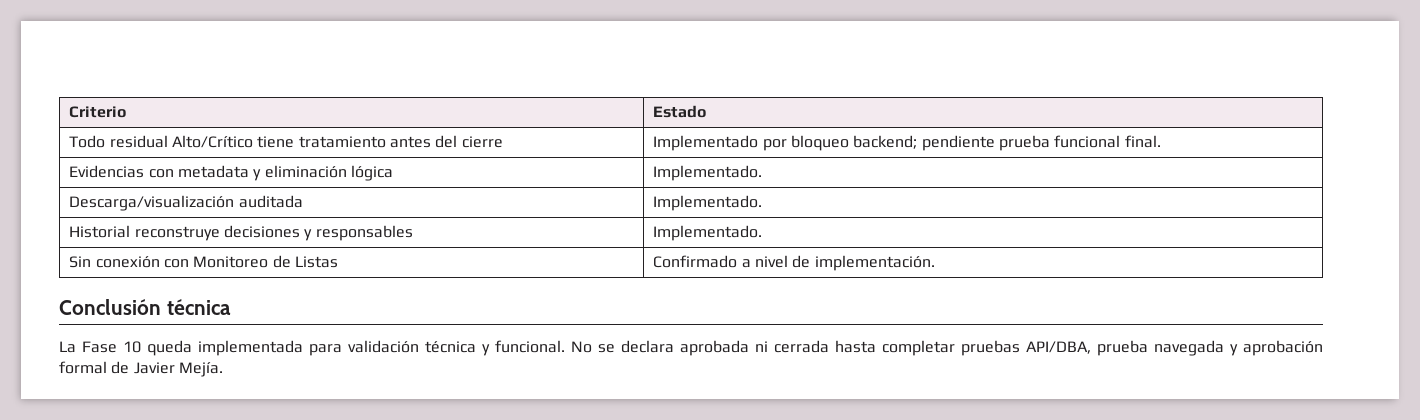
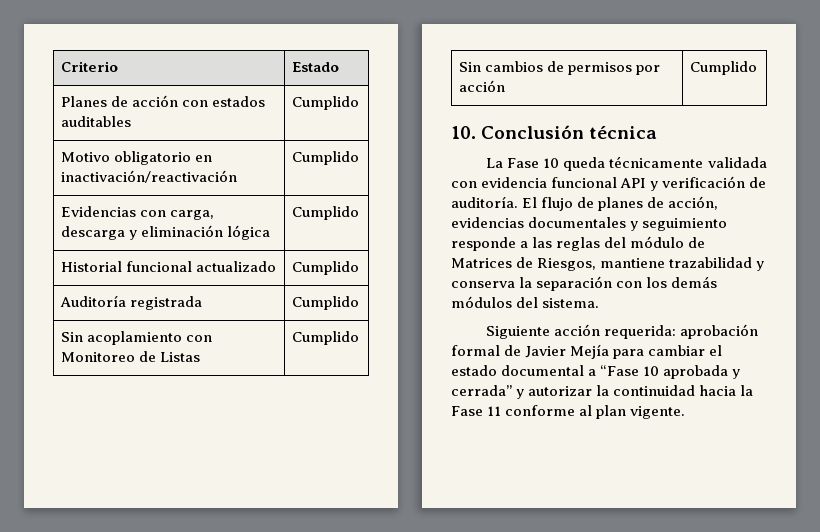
[69,135,503,148] [653,135,1161,151] Todo residual Alto/Crítico tiene tratamiento antes del cierre | Implementado por bloqueo backend; pendiente prueba funcional final. -> [60,95,265,107] [60,116,131,127] [291,96,359,110] [60,151,212,165] [60,170,237,183] [291,151,359,165] Planes de acción con estados auditables | Cumplido // Motivo obligatorio en inactivación/reactivación | Cumplido
[178,165,250,178] metadata -> [169,210,214,220] [60,226,125,240] carga, descarga
[653,165,763,181] [69,195,303,211] [653,195,763,211] [69,225,413,241] [653,225,763,241] [69,256,160,268] Implementado. // Descarga/visualización auditada | Implementado. // Historial reconstruye decisiones y responsables | Implementado. // Sin conexión -> [291,206,359,220] [60,261,276,272] [291,261,359,275] [59,295,202,310] [291,296,359,310] [60,331,182,345] Cumplido // Historial funcional actualizado | Cumplido // Auditoría registrada | Cumplido // Sin acoplamiento
[653,255,935,271] Confirmado a nivel de implementación. // -> [291,331,359,345] [458,61,660,75] [458,80,505,92] [689,61,757,75] [451,126,476,139] Cumplido // Sin cambios de permisos por acción | Cumplido // 10.
[198,340,1323,356] [59,361,223,377] implementada para validación técnica y funcional. No se declara aprobada ni cerrada hasta completar pruebas API/DBA, prueba navegada y aprobación formal de Javier Mejía. -> [609,156,767,168] [451,176,767,191] [451,196,719,211] [451,217,728,231] [451,236,706,251] [451,257,765,271] [451,276,718,291] [451,296,600,308] [486,324,759,339] [451,344,723,359] [451,365,741,379] [451,385,754,399] [451,405,686,419] técnicamente validada con evidencia funcional API y verificación de auditoría. El flujo de planes de acción, evidencias documentales y seguimiento responde a las reglas del módulo de Matrices de Riesgos, mantiene trazabilidad y conserva la separación con los demás módulos del sistema. // Siguiente acción requerida: aprobación formal de Javier Mejía para cambiar el estado documental a “Fase 10 aprobada y cerrada” y autorizar la continuidad hacia la Fase 11 conforme al plan vigente.

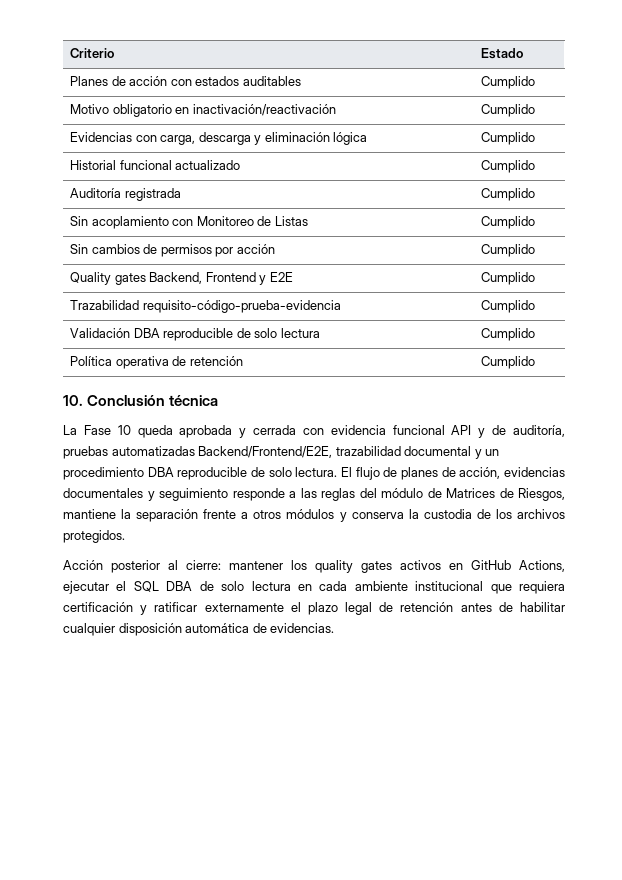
(757, 68) none -> [70,272,293,285] [481,272,536,285] [70,300,341,313] [481,300,536,313] [70,328,320,341] [481,328,536,341] [70,356,243,369] [481,356,536,369] // Quality gates Backend, Frontend y E2E | Cumplido // Trazabilidad requisito-código-prueba-evidencia | Cumplido // Validación DBA reproducible de solo lectura | Cumplido // Política operativa de retención | Cumplido
[609,156,767,168] técnicamente validada -> [179,425,297,438] aprobada y cerrada
[662,176,767,188] [451,196,518,208] verificación de auditoría. -> [492,425,566,437] [63,446,500,459] [63,467,338,480] de auditoría, pruebas automatizadas Backend/Frontend/E2E, trazabilidad documental y un procedimiento DBA reproducible de solo lectura.
[669,257,765,271] [451,276,718,291] [451,296,600,308] [486,324,759,339] [451,344,723,359] [451,365,741,379] [451,385,754,399] [451,405,686,419] trazabilidad y conserva la separación con los demás módulos del sistema. // Siguiente acción requerida: aprobación formal de Javier Mejía para cambiar el estado documental a “Fase 10 aprobada y cerrada” y autorizar la continuidad hacia la Fase 11 conforme al plan vigente. -> [121,509,566,522] [63,530,125,543] [63,560,565,573] [63,581,565,594] [63,602,565,615] [63,623,335,636] la separación frente a otros módulos y conserva la custodia de los archivos protegidos. // Acción posterior al cierre: mantener los quality gates activos en GitHub Actions, ejecutar el SQL DBA de solo lectura en cada ambiente institucional que requiera certificación y ratificar externamente el plazo legal de retención antes de habilitar cualquier disposición automática de evidencias.

